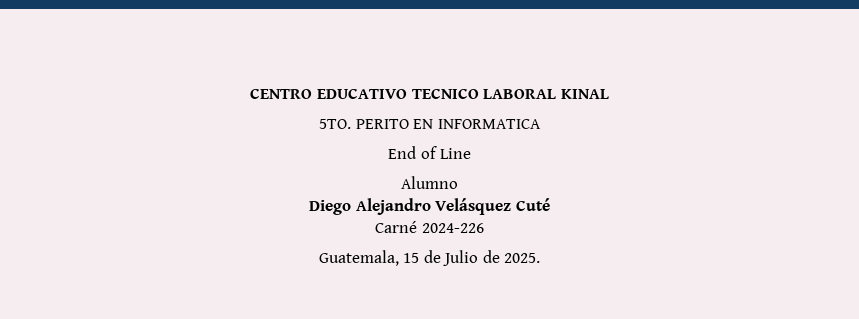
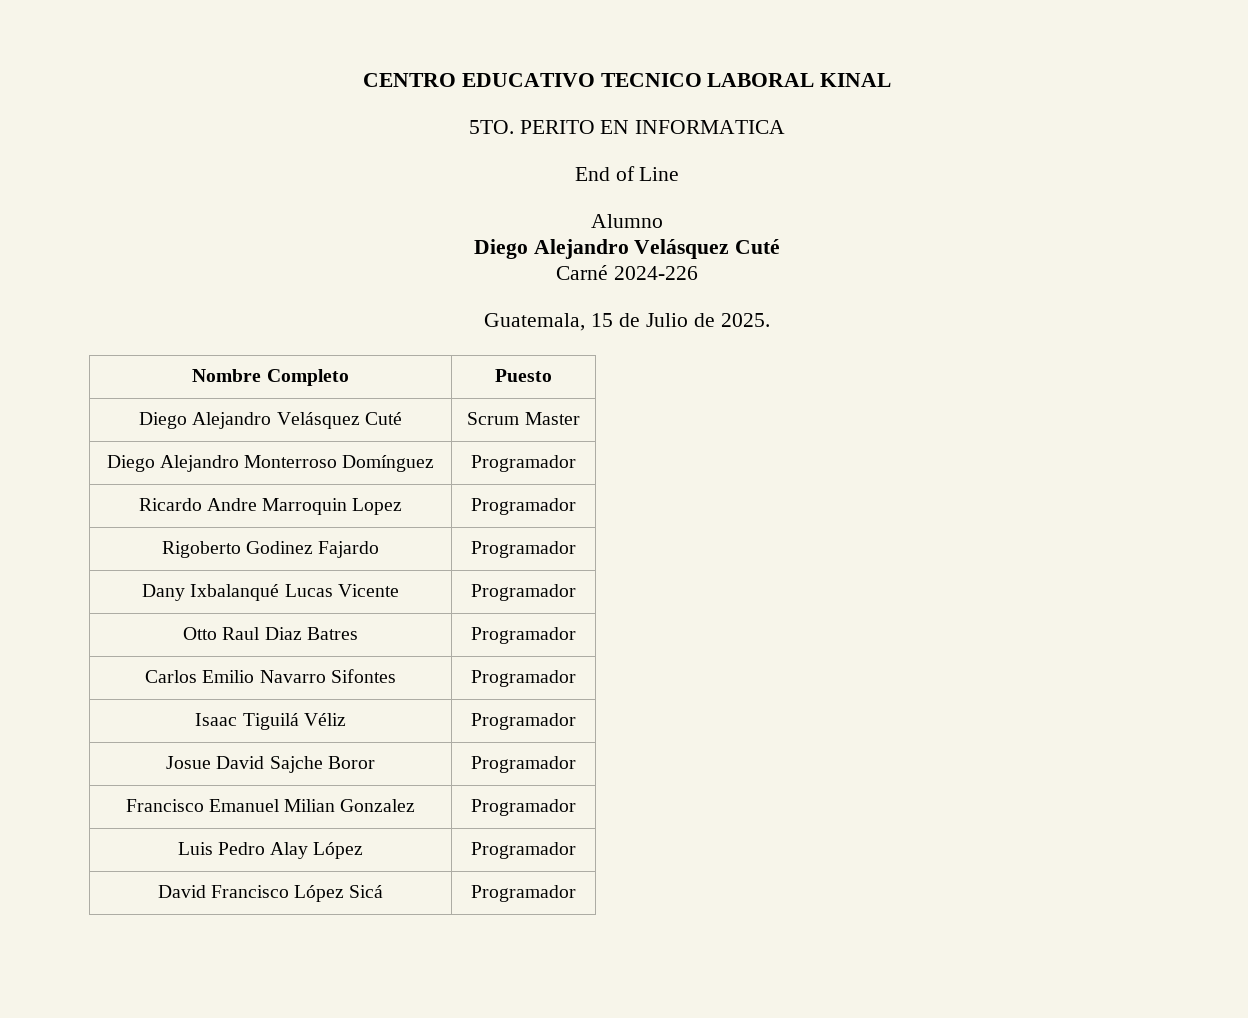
(541, 258) none -> [192,369,349,386] [495,369,552,382] [139,412,402,429] [467,412,580,425] [106,455,435,472] [471,455,576,472] [138,498,403,515] [471,498,576,515] [161,541,380,558] [471,541,576,558] [142,584,399,601] [471,584,576,601] [183,627,358,640] [471,627,576,644] [145,669,396,683] [471,670,576,687] [195,713,346,730] [471,713,576,730] [166,756,375,773] [471,756,576,773] [125,799,416,812] [471,799,576,816] [177,842,364,859] [471,842,576,859] [157,885,384,902] [471,885,576,902] // Nombre Completo | Puesto // Diego Alejandro Velásquez Cuté | Scrum Master // Diego Alejandro Monterroso Domínguez | Programador // Ricardo Andre Marroquin Lopez | Programador // Rigoberto Godinez Fajardo | Programador // Dany Ixbalanqué Lucas Vicente | Programador // Otto Raul Diaz Batres | Programador // Carlos Emilio Navarro Sifontes | Programador // Isaac Tiguilá Véliz | Programador // Josue David Sajche Boror | Programador // Francisco Emanuel Milian Gonzalez | Programador // Luis Pedro Alay López | Programador // David Francisco López Sicá | Programador

